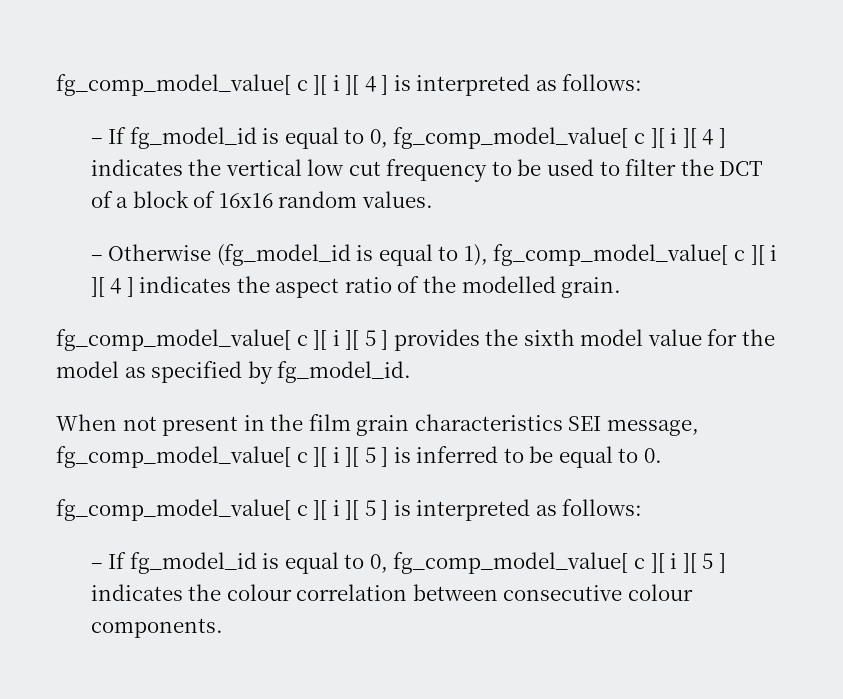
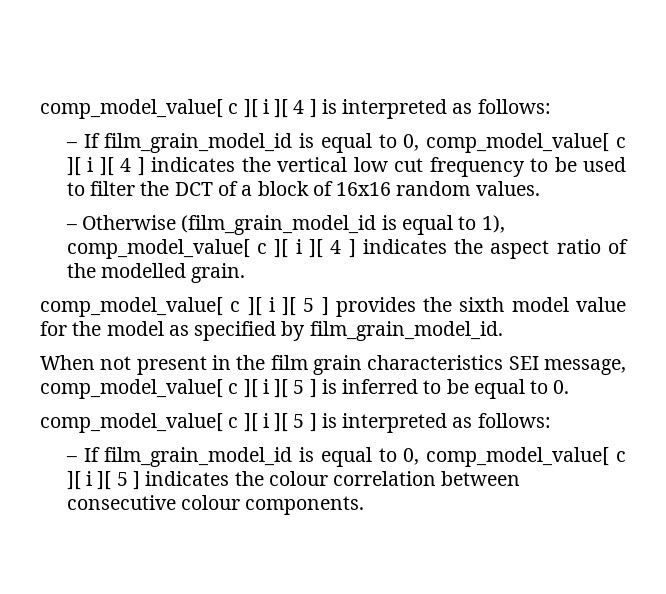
[56,74,291,96] fg_comp_model_value[ -> [40,99,223,119] comp_model_value[
[129,127,629,149] fg_model_id is equal to 0, fg_comp_model_value[ -> [104,133,610,153] film_grain_model_id is equal to 0, comp_model_value[
[216,244,351,266] (fg_model_id -> [181,215,377,235] (film_grain_model_id
[493,244,729,266] fg_comp_model_value[ -> [66,239,250,259] comp_model_value[
[56,329,291,351] fg_comp_model_value[ -> [40,297,223,317] comp_model_value[
[277,361,412,383] fg_model_id. -> [309,321,503,341] film_grain_model_id.
[56,446,291,468] fg_comp_model_value[ -> [40,379,223,399] comp_model_value[
[56,499,291,521] fg_comp_model_value[ -> [40,413,223,433] comp_model_value[
[129,552,629,574] fg_model_id is equal to 0, fg_comp_model_value[ -> [104,447,610,467] film_grain_model_id is equal to 0, comp_model_value[

